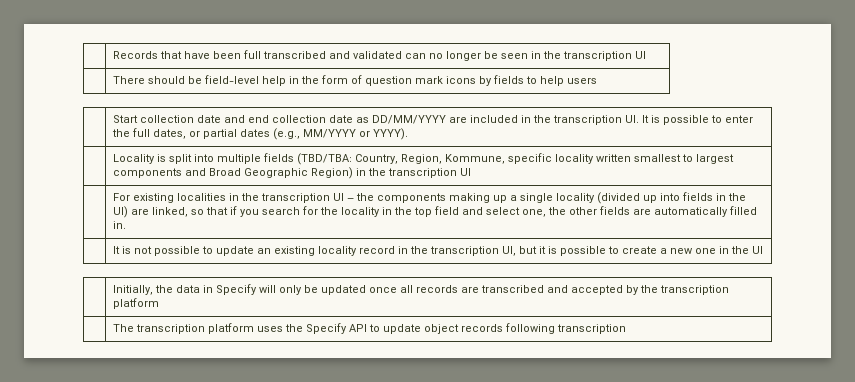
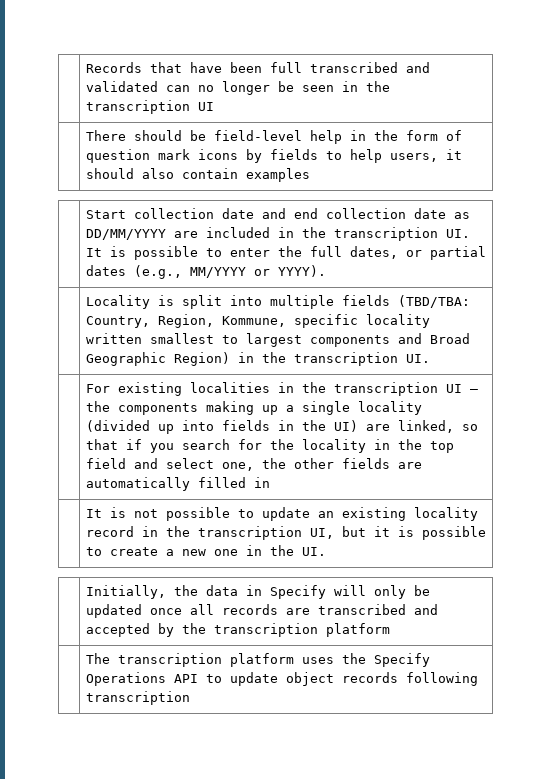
[567,78,598,84] users -> [389,149,462,162] [85,168,310,182] users, it should also contain examples
[460,168,472,176] UI -> [405,354,430,363] UI.
[113,221,127,229] in. -> [253,477,270,488] in
[752,246,764,254] UI -> [301,547,326,556] UI.
(348, 328) none -> [85,672,166,686] Operations

